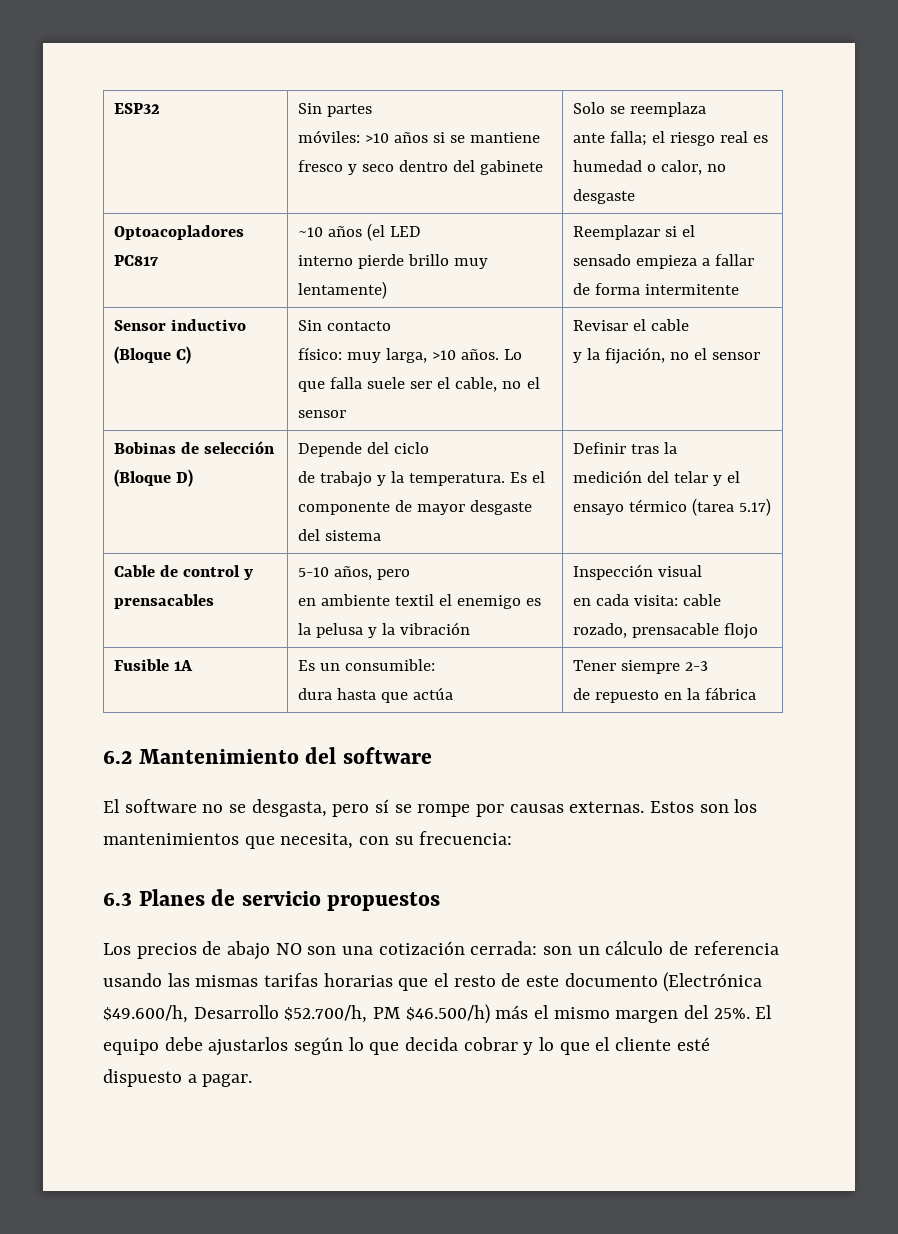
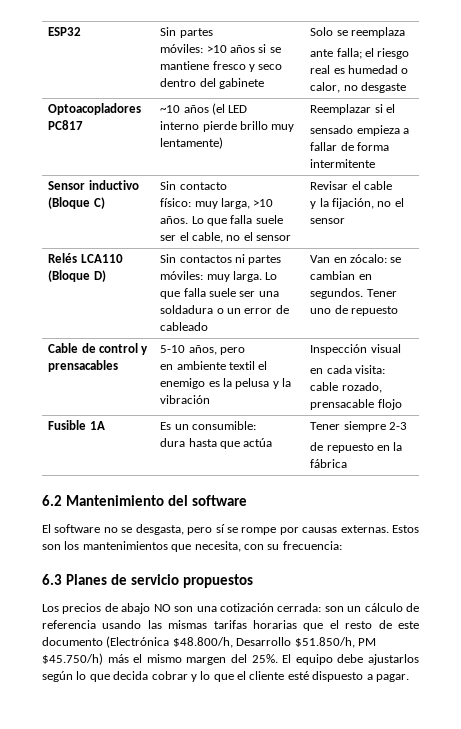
[113,441,275,454] Bobinas de selección -> [48,253,123,263] Relés LCA110
[297,442,429,457] [297,471,546,487] [297,500,532,515] [297,529,381,541] [572,442,677,454] [572,470,741,486] [572,498,771,516] Depende del ciclo // de trabajo y la temperatura. Es el componente de mayor desgaste del sistema | Definir tras la // medición del telar y el ensayo térmico (tarea 5.17) -> [160,254,282,265] [160,271,278,282] [160,288,279,299] [160,305,289,314] [160,322,209,331] [310,254,402,263] [310,271,372,280] [310,288,397,299] [310,305,399,316] Sin contactos ni partes móviles: muy larga. Lo que falla suele ser una soldadura o un error de cableado | Van en zócalo: se cambian en segundos. Tener uno de repuesto
[103,1004,490,1024] $49.600/h, Desarrollo $52.700/h, PM $46.500/h) -> [172,637,376,648] [42,653,103,665] $48.800/h, Desarrollo $51.850/h, PM $45.750/h)

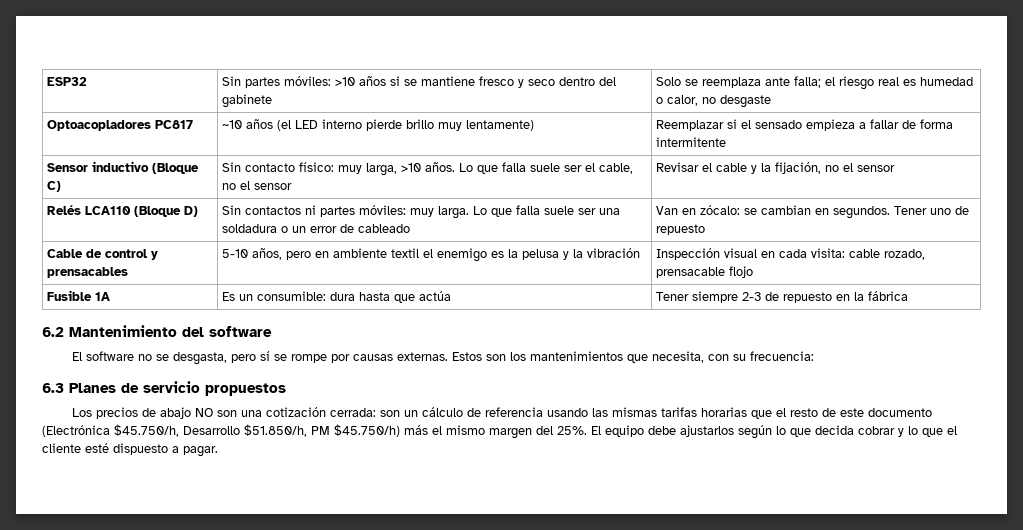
(213, 33) // -> (281, 82) none
(406, 32) // -> (762, 82) none
(248, 109) // -> (319, 124) none
(396, 108) // -> (752, 124) none
(227, 186) // -> (296, 167) none
(393, 185) // -> (748, 167) none
(246, 351) // -> (312, 255) none
(401, 348) // -> (758, 253) none
(257, 425) // -> (327, 296) none
(408, 426) // -> (762, 296) none
[172,637,233,648] $48.800/h, -> [114,424,179,437] $45.750/h,

